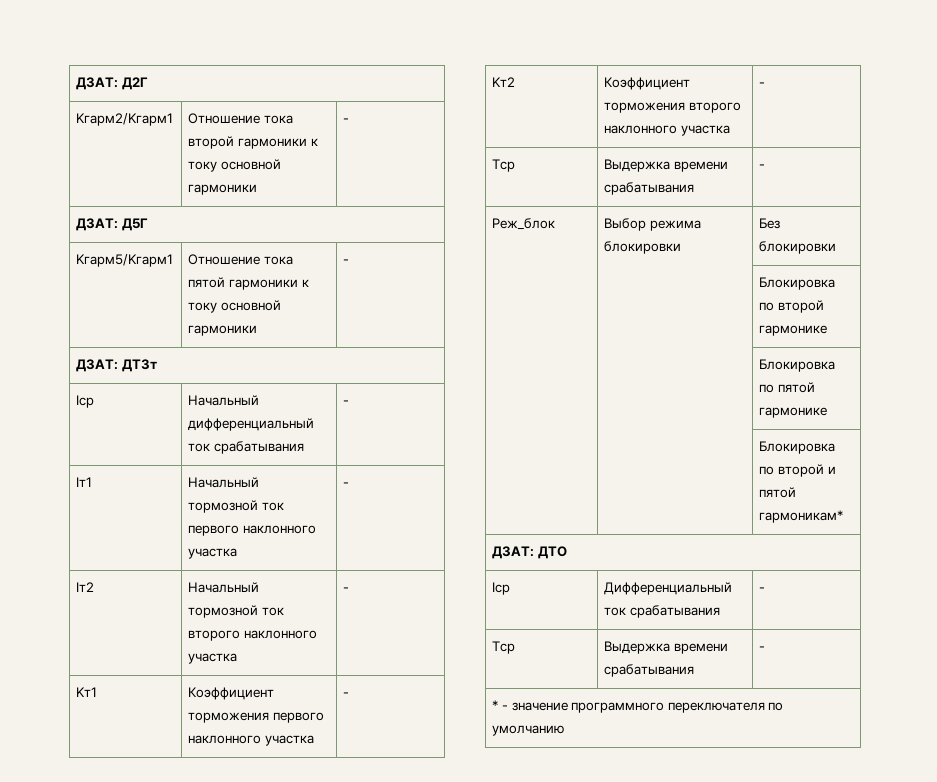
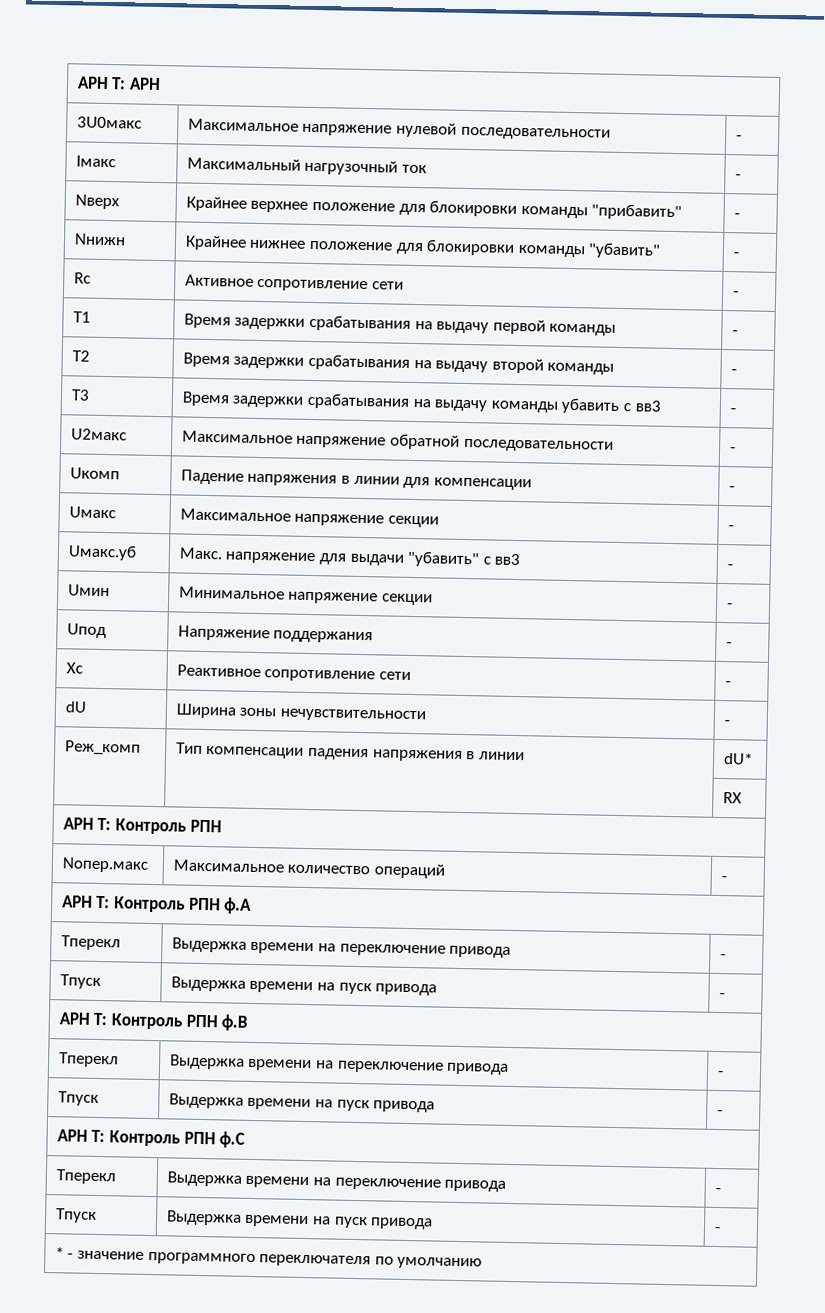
[76,77,148,90] [76,113,174,126] [188,113,293,124] [188,136,318,149] [188,159,281,172] [188,184,258,195] [343,118,350,123] [76,218,148,231] [76,254,174,267] [188,254,293,265] [188,277,309,290] [188,300,281,313] [188,325,258,336] [343,259,350,264] [76,359,157,372] [76,395,95,408] [188,395,260,406] [188,418,315,431] [188,441,304,454] [343,400,350,405] [76,477,93,487] [188,477,260,488] [188,500,284,513] [188,525,316,536] [188,548,238,559] [343,482,350,487] [76,582,95,592] [188,582,260,593] [188,605,284,618] [188,630,317,641] [188,653,238,664] [343,587,350,592] [76,687,98,697] [188,687,275,700] [188,712,324,723] [188,735,314,746] [343,692,350,697] [492,77,516,87] [604,77,691,90] [604,102,741,113] [604,125,730,136] [759,82,766,87] [492,159,516,172] [604,159,728,172] [604,182,695,195] [759,164,766,169] [492,218,556,230] [604,218,701,231] [604,241,682,254] [759,218,781,229] [759,241,837,254] [759,277,836,290] [759,300,824,313] [759,325,828,336] [759,359,836,372] [759,382,815,393] [759,407,828,418] [759,441,836,454] [759,464,836,477] [759,487,797,498] [759,510,844,523] [492,546,567,559] [492,582,511,595] [604,582,733,595] [604,605,720,618] [759,587,766,592] [492,641,516,654] [604,641,728,654] [604,664,695,677] ДЗАТ: Д2Г // Kгарм2/Kгарм1 | Отношение тока второй гармоники к току основной гармоники | - // ДЗАТ: Д5Г // Kгарм5/Kгарм1 | Отношение тока пятой гармоники к току основной гармоники | - // ДЗАТ: ДТЗт // Iср | Начальный дифференциальный ток срабатывания | - // Iт1 | Начальный тормозной ток первого наклонного участка | - // Iт2 | Начальный тормозной ток второго наклонного участка | - // Kт1 | Коэффициент торможения первого наклонного участка | - // Kт2 | Коэффициент торможения второго наклонного участка | - // Tср | Выдержка времени срабатывания | - // Реж_блок | Выбор режима блокировки | Без блокировки // | | Блокировка по второй гармонике // | | Блокировка по пятой гармонике // | | Блокировка по второй и пятой гармоникам* // ДЗАТ: ДТО // Iср | Дифференциальный ток срабатывания | - // Tср | Выдержка времени срабатывания -> [76,76,162,91] [76,116,142,129] [187,118,611,141] [735,135,742,141] [75,155,116,168] [186,157,428,176] [734,174,741,180] [74,194,120,210] [185,196,683,221] [733,213,740,219] [73,233,126,246] [184,235,662,259] [732,252,739,258] [73,272,91,284] [184,274,405,293] [732,291,739,297] [72,311,91,323] [183,313,617,336] [731,330,738,336] [71,350,90,362] [182,352,615,375] [730,369,737,375] [70,389,90,401] [181,391,662,414] [729,408,736,414] [70,428,127,441] [181,430,614,453] [729,447,736,453] [69,467,120,480] [180,469,532,491] [728,486,735,492] [68,506,116,519] [179,508,440,528] [727,525,734,531] [67,544,137,561] [178,547,522,568] [726,564,733,570] [67,584,110,597] [178,586,434,606] [725,603,733,609] [66,623,107,639] [177,625,374,644] [725,642,732,648] [65,662,83,674] [176,664,412,683] [724,681,731,687] [64,701,87,713] [175,703,427,723] [723,720,730,726] [64,740,141,756] [175,742,525,762] [722,753,753,765] [722,792,742,804] [62,817,222,835] [61,857,149,873] [172,859,446,879] [720,876,727,882] [61,895,253,914] [60,935,121,951] [171,937,512,958] [719,953,726,960] [59,974,101,990] [170,976,438,996] [718,992,725,999] [58,1012,250,1031] [57,1052,119,1068] [168,1054,510,1075] [716,1070,724,1077] [57,1091,99,1106] [168,1093,436,1113] [716,1109,723,1116] [56,1129,246,1148] [55,1169,116,1185] [166,1171,507,1192] [714,1187,721,1194] [54,1208,97,1223] [165,1210,434,1230] АРН Т: АРН // 3U0макс | Максимальное напряжение нулевой последовательности | - // Iмакс | Максимальный нагрузочный ток | - // Nверх | Крайнее верхнее положение для блокировки команды "прибавить" | - // Nнижн | Крайнее нижнее положение для блокировки команды "убавить" | - // Rc | Активное сопротивление сети | - // T1 | Время задержки срабатывания на выдачу первой команды | - // T2 | Время задержки срабатывания на выдачу второй команды | - // T3 | Время задержки срабатывания на выдачу команды убавить с вв3 | - // U2макс | Максимальное напряжение обратной последовательности | - // Uкомп | Падение напряжения в линии для компенсации | - // Uмакс | Максимальное напряжение секции | - // Uмакс.уб | Макс. напряжение для выдачи "убавить" с вв3 | - // Uмин | Минимальное напряжение секции | - // Uпод | Напряжение поддержания | - // Xc | Реактивное сопротивление сети | - // dU | Ширина зоны нечувствительности | - // Реж_комп | Тип компенсации падения напряжения в линии | dU* // | | RX // АРН Т: Контроль РПН // Nопер.макс | Максимальное количество операций | - // АРН Т: Контроль РПН ф.А // Tперекл | Выдержка времени на переключение привода | - // Tпуск | Выдержка времени на пуск привода | - // АРН Т: Контроль РПН ф.В // Tперекл | Выдержка времени на переключение привода | - // Tпуск | Выдержка времени на пуск привода | - // АРН Т: Контроль РПН ф.С // Tперекл | Выдержка времени на переключение привода | - // Tпуск | Выдержка времени на пуск привода

